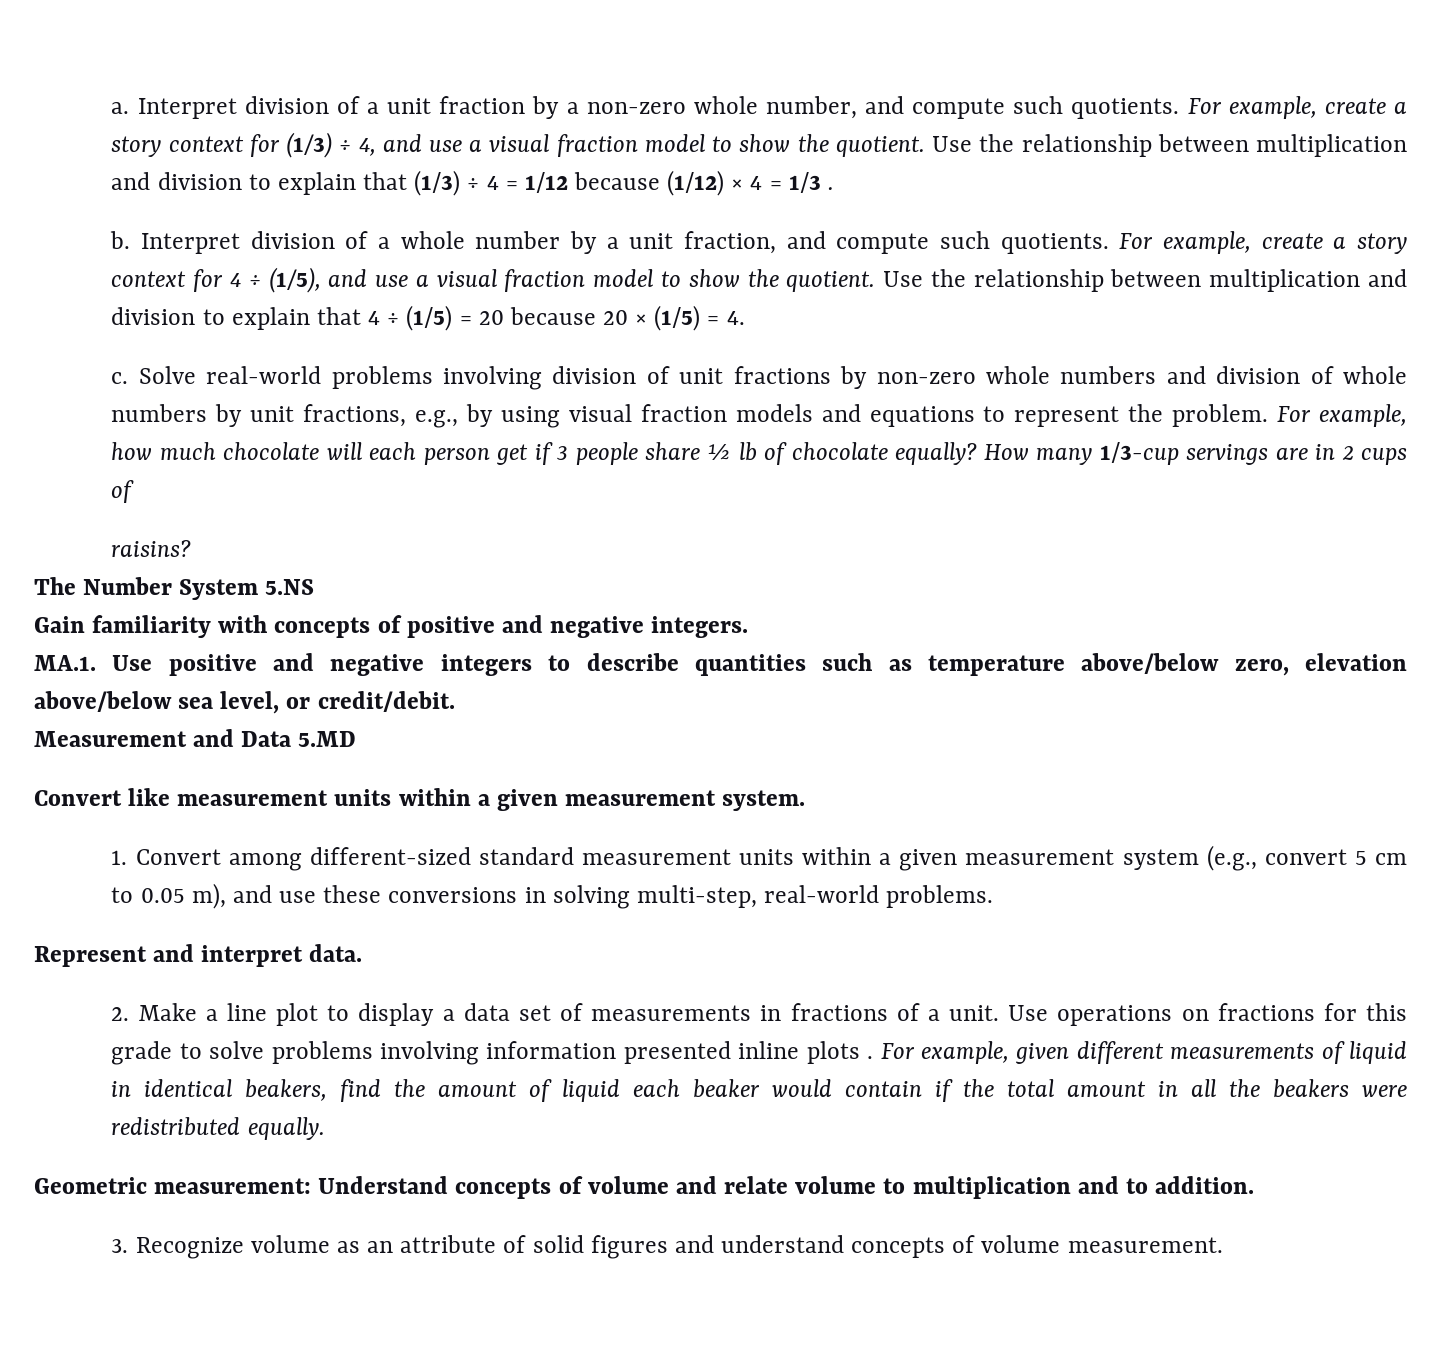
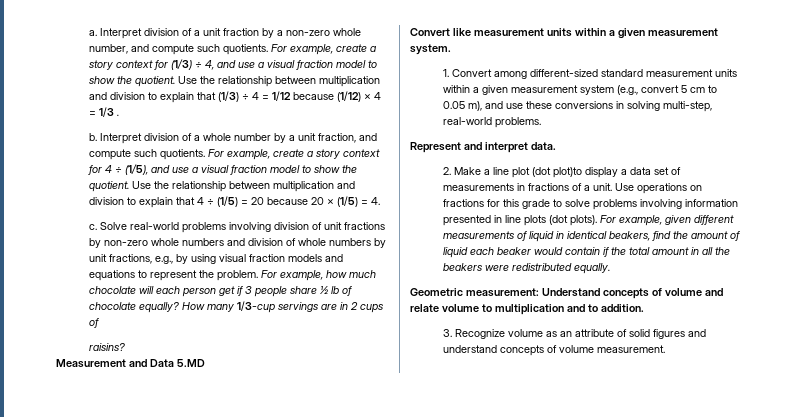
[34,577,315,600] [34,615,749,638] [34,653,1408,676] [34,691,455,714] // The Number System 5.NS // Gain familiarity with concepts of positive and negative integers. // MA.1. Use positive and negative integers to describe quantities such as temperature above/below zero, elevation above/below sea level, or credit/debit. -> (126, 347) none
[327,1005,350,1021] to -> [532,167,583,178] (dot plot)to
[738,1041,874,1064] inline plots . -> [494,215,598,226] in line plots (dot plots).

